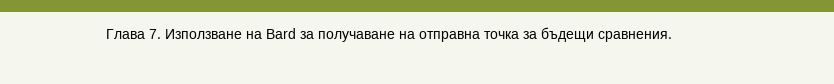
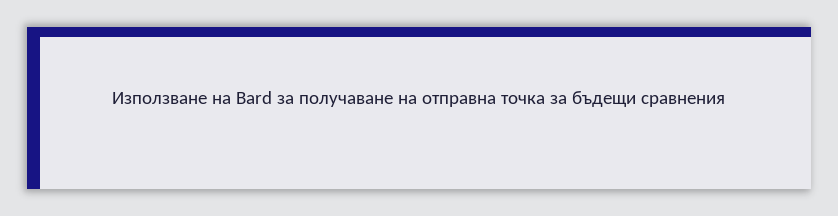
[106,29,162,39] Глава 7. -> (112, 98) none
[598,31,673,42] сравнения. -> [640,95,725,107] сравнения

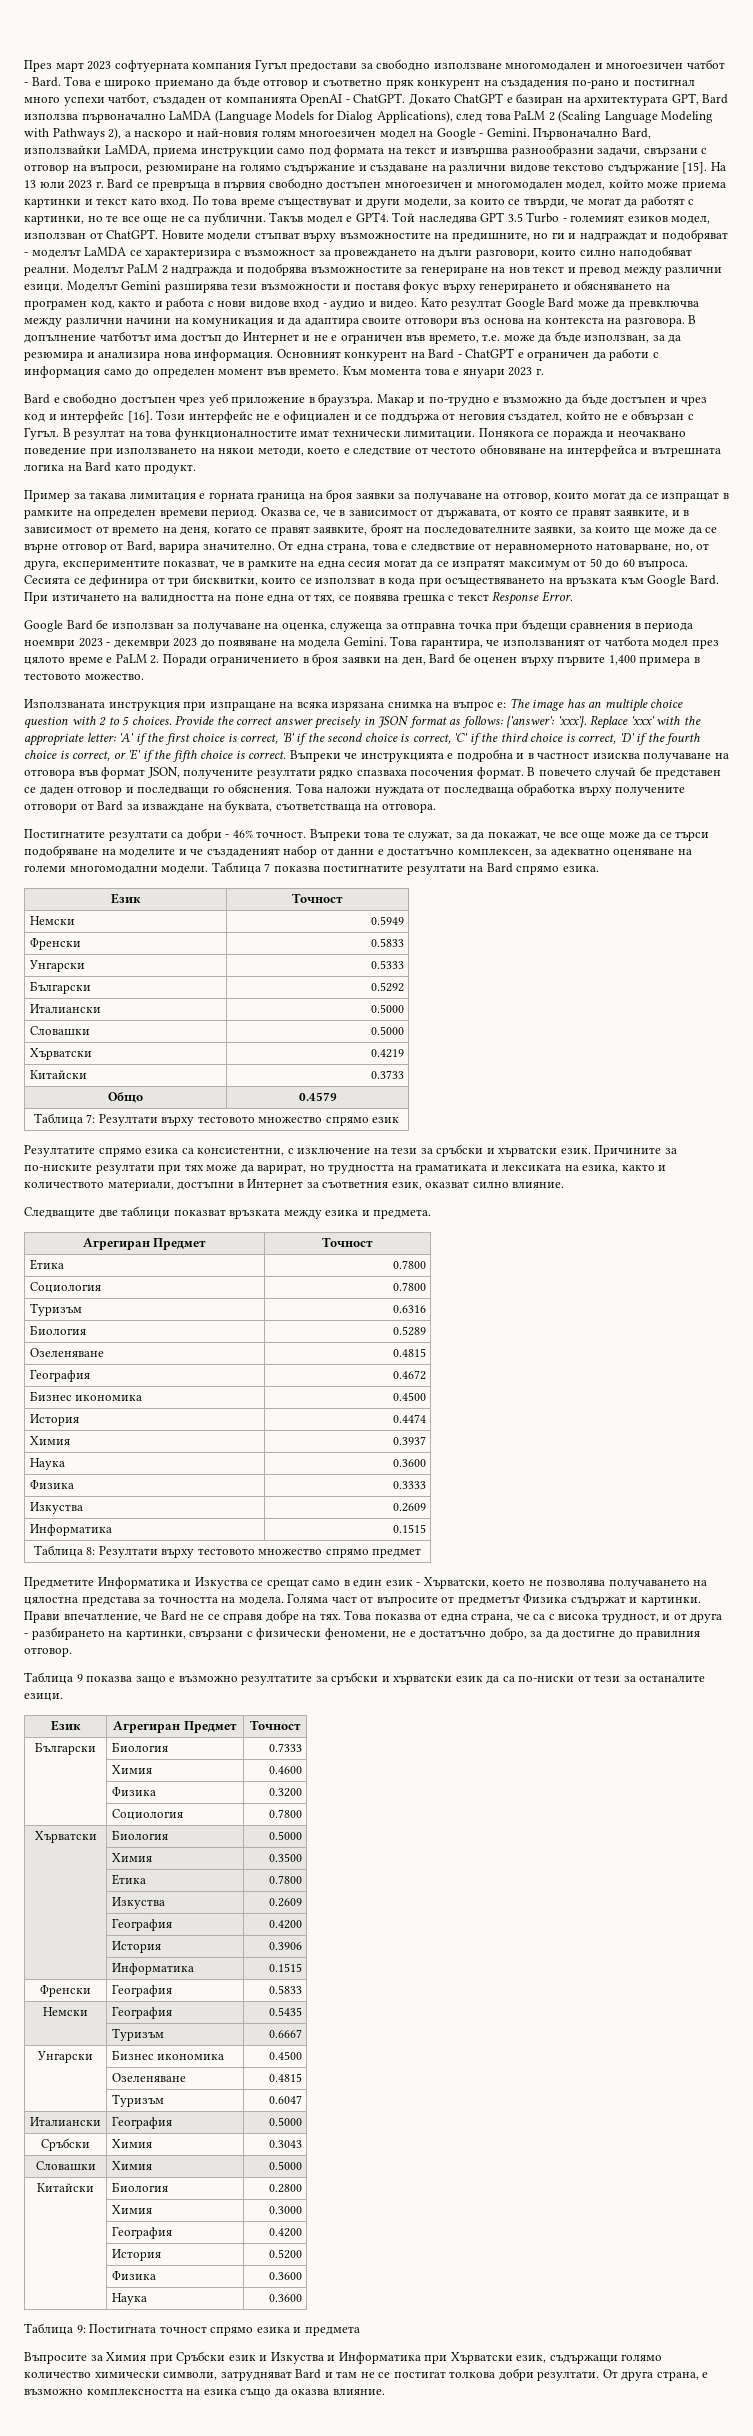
[112,91,417,107] Използване на Bard за получаване на -> [24,59,725,72] [24,76,695,89] [24,93,729,106] [24,110,714,123] [24,127,651,140] [24,144,708,157] [24,162,726,174] [24,178,726,191] [24,195,695,208] [24,212,711,225] [24,229,728,242] [24,246,693,259] [24,263,723,276] [24,280,670,293] [24,297,699,310] [24,315,697,327] [24,331,682,344] [24,348,659,361] [24,366,544,378] [24,393,708,406] [24,410,694,423] [24,428,686,440] [24,444,721,457] [24,462,197,474] [24,489,729,502] [24,507,690,519] [24,523,718,536] [24,541,710,553] [24,558,689,570] [24,574,719,587] [24,591,573,605] [24,619,398,632] През март 2023 софтуерната компания Гугъл предостави за свободно използване многомодален и многоезичен чатбот - Bard. Това е широко приемано да бъде отговор и съответно пряк конкурент на създадения по-рано и постигнал много успехи чатбот, създаден от компанията OpenAI - ChatGPT. Докато ChatGPT е базиран на архитектурата GPT, Bard използва първоначално LaMDA (Language Models for Dialog Applications), след това PaLM 2 (Scaling Language Modeling with Pathways 2), а наскоро и най-новия голям многоезичен модел на Google - Gemini. Първоначално Bard, използвайки LaMDA, приема инструкции само под формата на текст и извършва разнообразни задачи, свързани с отговор на въпроси, резюмиране на голямо съдържание и създаване на различни видове текстово съдържание [15]. На 13 юли 2023 г. Bard се превръща в първия свободно достъпен многоезичен и многомодален модел, който може приема картинки и текст като вход. По това време съществуват и други модели, за които се твърди, че могат да работят с картинки, но те все още не са публични. Такъв модел е GPT4. Той наследява GPT 3.5 Turbo - големият езиков модел, използван от ChatGPT. Новите модели стъпват върху възможностите на предишните, но ги и надграждат и подобряват - моделът LaMDA се характеризира с възможност за провеждането на дълги разговори, които силно наподобяват реални. Моделът PaLM 2 надгражда и подобрява възможностите за генериране на нов текст и превод между различни езици. Моделът Gemini разширява тези възможности и поставя фокус върху генерирането и обясняването на програмен код, както и работа с нови видове вход - аудио и видео. Като резултат Google Bard може да превключва между различни начини на комуникация и да адаптира своите отговори въз основа на контекста на разговора. В допълнение чатботът има достъп до Интернет и не е ограничен във времето, т.е. може да бъде използван, за да резюмира и анализира нова информация. Основният конкурент на Bard - ChatGPT е ограничен да работи с информация само до определен момент във времето. Към момента това е януари 2023 г. // Bard е свободно достъпен чрез уеб приложение в браузъра. Макар и по-трудно е възможно да бъде достъпен и чрез код и интерфейс [16]. Този интерфейс не е официален и се поддържа от неговия създател, който не е обвързан с Гугъл. В резултат на това функционалностите имат технически лимитации. Понякога се поражда и неочаквано поведение при използването на някои методи, което е следствие от честото обновяване на интерфейса и вътрешната логика на Bard като продукт. // Пример за такава лимитация е горната граница на броя заявки за получаване на отговор, които могат да се изпращат в рамките на определен времеви период. Оказва се, че в зависимост от държавата, от която се правят заявките, и в зависимост от времето на деня, когато се правят заявките, броят на последователните заявки, за които ще може да се върне отговор от Bard, варира значително. От една страна, това е следвствие от неравномерното натоварване, но, от друга, експериментите показват, че в рамките на една сесия могат да се изпратят максимум от 50 до 60 въпроса. Сесията се дефинира от три бисквитки, които се използват в кода при осъществяването на връзката към Google Bard. При изтичането на валидността на поне една от тях, се появява грешка с текст Response Error. // Google Bard бе използван за получаване на оценка, служеща за
[549,95,567,104] за -> [495,622,519,632] при
(725, 101) none -> [634,622,694,632] [24,636,719,649] [24,653,700,666] [24,673,144,680] [24,698,684,712] [24,715,701,729] [24,733,701,746] [24,749,729,762] [24,766,722,779] [24,783,686,796] [24,800,436,813] [24,828,710,841] [24,845,692,858] [24,862,599,875] [110,893,141,904] [292,893,343,903] [29,916,75,925] [370,916,404,925] [29,938,81,950] [370,938,404,947] [28,960,85,972] [370,960,404,969] [29,981,91,994] [370,982,404,992] [29,1004,101,1013] [370,1004,404,1013] [29,1026,90,1036] [370,1026,404,1035] [29,1048,92,1060] [370,1049,404,1058] [29,1070,87,1079] [370,1070,404,1079] [108,1092,143,1103] [298,1092,337,1101] [33,1113,400,1126] [24,1144,677,1157] [24,1164,667,1174] [24,1179,565,1191] [24,1206,432,1219] [82,1238,207,1250] [322,1237,373,1247] [29,1259,64,1270] [392,1260,426,1269] [29,1282,101,1293] [392,1282,426,1291] [29,1303,82,1316] [392,1305,426,1313] [29,1325,86,1335] [392,1326,426,1336] [29,1348,104,1357] [392,1348,426,1357] [29,1370,90,1382] [392,1370,426,1380] [29,1391,143,1401] [392,1392,426,1401] [29,1414,79,1426] [392,1414,426,1423] [29,1436,70,1445] [392,1436,426,1445] [29,1458,65,1470] [392,1459,426,1467] [29,1480,74,1489] [392,1481,426,1489] [29,1502,83,1514] [392,1503,426,1512] [29,1524,112,1536] [392,1524,426,1533] [33,1545,422,1558] [24,1577,708,1589] [24,1594,701,1606] [24,1610,723,1623] [24,1627,701,1640] [24,1647,72,1657] [24,1672,706,1685] [24,1693,63,1701] [50,1720,81,1731] [113,1721,237,1733] [249,1720,301,1730] [35,1742,96,1755] [111,1742,168,1752] [268,1743,302,1752] [111,1765,152,1774] [268,1766,302,1774] [111,1787,156,1796] [268,1788,302,1797] [111,1809,183,1820] [268,1809,302,1818] [34,1831,97,1843] [111,1830,168,1840] [268,1831,302,1840] [111,1853,152,1862] [268,1853,302,1862] [111,1874,146,1885] [268,1875,302,1884] [111,1897,165,1909] [268,1898,302,1907] [111,1919,172,1931] [268,1920,302,1929] [111,1941,161,1953] [268,1942,302,1950] [111,1963,194,1975] [268,1963,302,1972] [40,1985,91,1997] [111,1985,172,1997] [268,1985,302,1994] [43,2007,88,2016] [111,2007,172,2019] [268,2007,302,2016] [111,2028,164,2041] [268,2029,302,2038] [37,2051,93,2063] [111,2050,225,2060] [268,2051,302,2060] [111,2073,186,2082] [268,2073,302,2082] [111,2094,164,2107] [268,2095,302,2104] [30,2117,101,2126] [111,2117,172,2129] [268,2117,302,2126] [41,2138,90,2151] [111,2139,152,2148] [268,2140,302,2148] [35,2161,96,2171] [111,2161,152,2170] [268,2161,302,2170] [37,2183,94,2192] [111,2182,168,2192] [268,2184,302,2193] [111,2205,152,2214] [268,2206,302,2214] [111,2227,172,2239] [268,2228,302,2237] [111,2249,161,2261] [268,2249,302,2259] [111,2271,156,2280] [268,2272,302,2280] [111,2293,147,2305] [268,2294,302,2302] [24,2323,360,2336] [24,2351,663,2364] [24,2368,709,2381] [24,2388,385,2397] в периода ноември 2023 - декември 2023 до появяване на модела Gemini. Това гарантира, че използваният от чатбота модел през цялото време е PaLM 2. Поради ограничението в броя заявки на ден, Bard бе оценен върху първите 1,400 примера в тестовото можество. // Използваната инструкция при изпращане на всяка изрязана снимка на въпрос е: The image has an multiple choice question with 2 to 5 choices. Provide the correct answer precisely in JSON format as follows: {'answer': 'xxx'}. Replace 'xxx' with the appropriate letter: 'A' if the first choice is correct, 'B' if the second choice is correct, 'C' if the third choice is correct, 'D' if the fourth choice is correct, or 'E' if the fifth choice is correct. Въпреки че инструкцията е подробна и в частност изисква получаване на отговора във формат JSON, получените резултати рядко спазваха посочения формат. В повечето случай бе представен се даден отговор и последващи го обяснения. Това наложи нуждата от последваща обработка върху получените отговори от Bard за изваждане на буквата, съответстваща на отговора. // Постигнатите резултати са добри - 46% точност. Въпреки това те служат, за да покажат, че все още може да се търси подобряване на моделите и че създаденият набор от данни е достатъчно комплексен, за адекватно оценяване на големи многомодални модели. Таблица 7 показва постигнатите резултати на Bard спрямо езика. // Език | Точност // Немски | 0.5949 // Френски | 0.5833 // Унгарски | 0.5333 // Български | 0.5292 // Италиански | 0.5000 // Словашки | 0.5000 // Хърватски | 0.4219 // Китайски | 0.3733 // Общо | 0.4579 // Таблица 7: Резултати върху тестовото множество спрямо език // Резултатите спрямо езика са консистентни, с изключение на тези за сръбски и хърватски език. Причините за по-ниските резултати при тях може да варират, но трудността на граматиката и лексиката на езика, както и количеството материали, достъпни в Интернет за съответния език, оказват силно влияние. // Следващите две таблици показват връзката между езика и предмета. // Агрегиран Предмет | Точност // Етика | 0.7800 // Социология | 0.7800 // Туризъм | 0.6316 // Биология | 0.5289 // Озеленяване | 0.4815 // География | 0.4672 // Бизнес икономика | 0.4500 // История | 0.4474 // Химия | 0.3937 // Наука | 0.3600 // Физика | 0.3333 // Изкуства | 0.2609 // Информатика | 0.1515 // Таблица 8: Резултати върху тестовото множество спрямо предмет // Предметите Информатика и Изкуства се срещат само в един език - Хърватски, което не позволява получаването на цялостна представа за точността на модела. Голяма част от въпросите от предметът Физика съдържат и картинки. Прави впечатление, че Bard не се справя добре на тях. Това показва от една страна, че са с висока трудност, и от друга - разбирането на картинки, свързани с физически феномени, не е достатъчно добро, за да достигне до правилния отговор. // Таблица 9 показва защо е възможно резултатите за сръбски и хърватски език да са по-ниски от тези за останалите езици. // Език | Агрегиран Предмет | Точност // Български | Биология | 0.7333 // | Химия | 0.4600 // | Физика | 0.3200 // | Социология | 0.7800 // Хърватски | Биология | 0.5000 // | Химия | 0.3500 // | Етика | 0.7800 // | Изкуства | 0.2609 // | География | 0.4200 // | История | 0.3906 // | Информатика | 0.1515 // Френски | География | 0.5833 // Немски | География | 0.5435 // | Туризъм | 0.6667 // Унгарски | Бизнес икономика | 0.4500 // | Озеленяване | 0.4815 // | Туризъм | 0.6047 // Италиански | География | 0.5000 // Сръбски | Химия | 0.3043 // Словашки | Химия | 0.5000 // Китайски | Биология | 0.2800 // | Химия | 0.3000 // | География | 0.4200 // | История | 0.5200 // | Физика | 0.3600 // | Наука | 0.3600 // Таблица 9: Постигната точност спрямо езика и предмета // Въпросите за Химия при Сръбски език и Изкуства и Информатика при Хърватски език, съдържащи голямо количество химически символи, затрудняват Bard и там не се постигат толкова добри резултати. От друга страна, е възможно комплексността на езика също да оказва влияние.

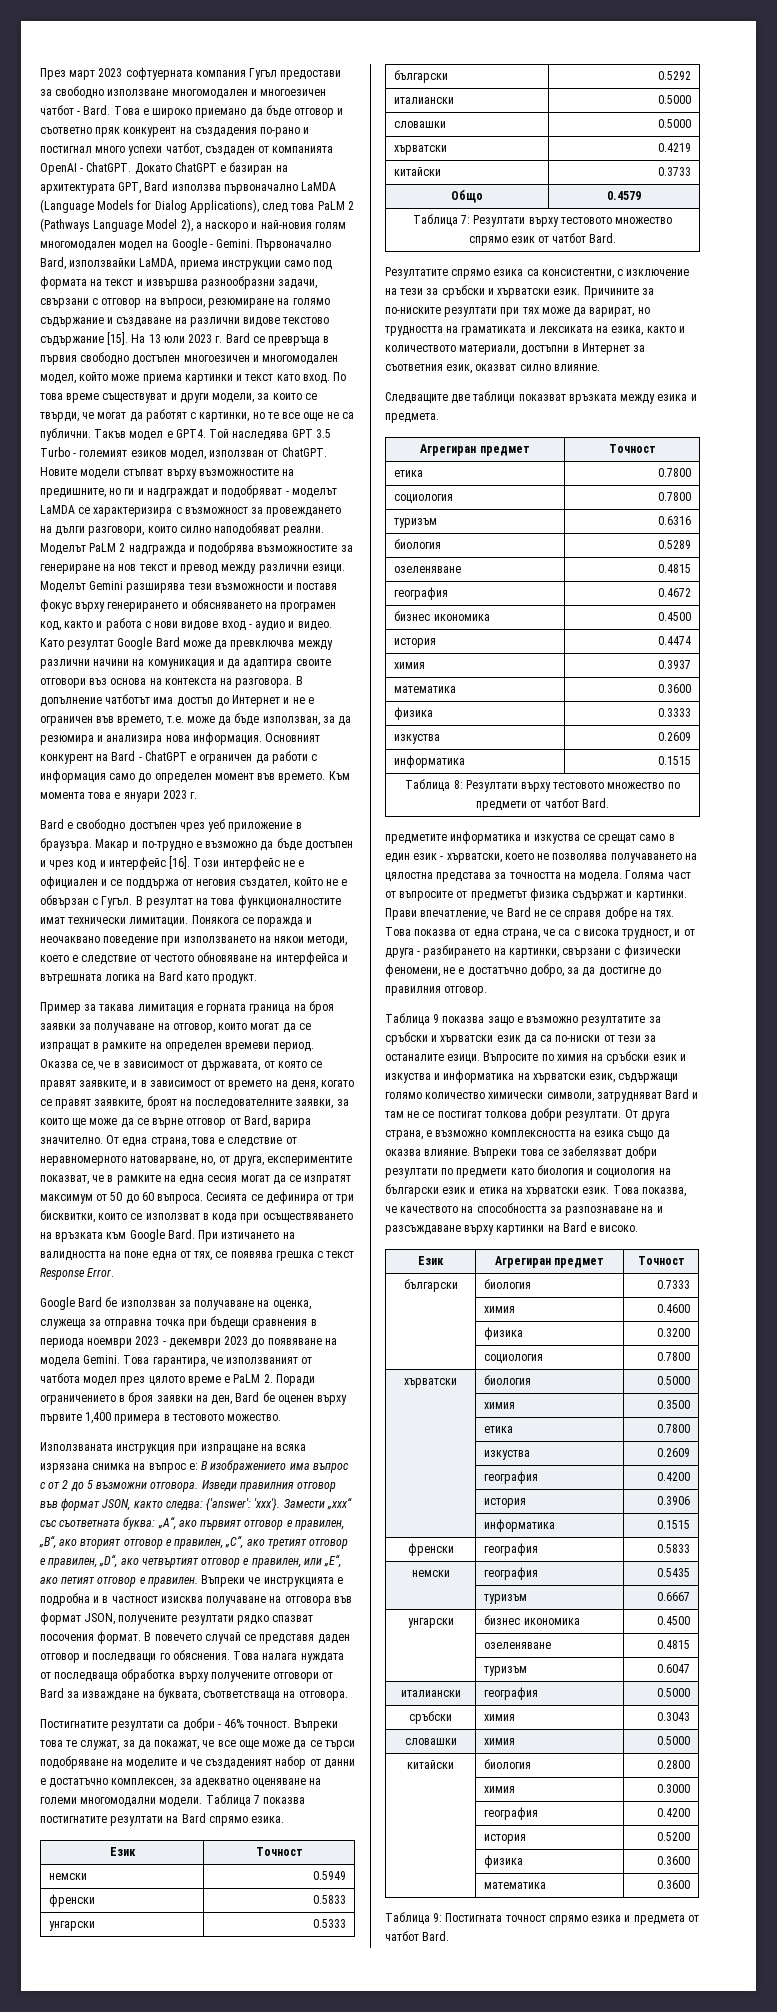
[558,110,714,123] [24,128,105,140] (Scaling Language Modeling with Pathways -> [40,218,178,232] (Pathways Language Model
[299,130,377,137] многоезичен -> [40,241,116,251] многомодален
[410,543,475,552] следвствие -> [227,1137,283,1147] следствие
[509,698,684,712] [24,715,701,729] [24,733,701,746] [24,749,287,762] The image has an multiple choice question with 2 to 5 choices. Provide the correct answer precisely in JSON format as follows: {'answer': 'xxx'}. Replace 'xxx' with the appropriate letter: 'A' if the first choice is correct, 'B' if the second choice is correct, 'C' if the third choice is correct, 'D' if the fourth choice is correct, or 'E' if the fifth choice is correct. -> [201,1460,349,1473] [40,1480,337,1492] [40,1497,352,1511] [40,1516,344,1530] [39,1535,349,1549] [40,1554,342,1568] [40,1577,198,1587] В изображението има въпрос с от 2 до 5 възможни отговора. Изведи правилния отговор във формат JSON, както следва: {'answer': 'xxx'}. Замести „xxx“ със съответната буква: „A“, ако първият отговор е правилен, „B“, ако вторият отговор е правилен, „C“, ако третият отговор е правилен, „D“, ако четвъртият отговор е правилен, или „E“, ако петият отговор е правилен.
[356,770,407,776] спазваха -> [272,1615,314,1622] спазват
[639,766,722,779] [24,787,36,793] бе представен се -> [244,1634,315,1644] се представя
[326,787,372,793] наложи -> [262,1653,298,1660] налага
[29,916,75,925] Немски -> [49,1873,88,1880] немски
[29,938,81,950] [370,938,404,947] [28,960,85,972] Френски | 0.5833 // Унгарски -> [49,1894,96,1907] [312,1895,346,1904] [49,1921,96,1931] френски | 0.5833 // унгарски
[29,981,91,994] Български -> [394,70,449,83] български
[29,1004,101,1013] [370,1004,404,1013] [29,1026,90,1036] [370,1026,404,1035] [29,1048,92,1060] Италиански | 0.5000 // Словашки | 0.5000 // Хърватски -> [394,97,455,104] [657,95,691,104] [394,121,447,128] [657,119,691,128] [394,145,448,155] италиански | 0.5000 // словашки | 0.5000 // хърватски
[29,1070,87,1079] Китайски -> [394,167,442,176] китайски
(400, 1120) none -> [538,233,617,243] от чатбот Bard.
[153,1238,207,1250] [322,1237,373,1247] [29,1259,64,1270] [392,1260,426,1269] [29,1282,101,1293] [392,1282,426,1291] [29,1303,82,1316] Предмет | Точност // Етика | 0.7800 // Социология | 0.7800 // Туризъм -> [479,446,530,456] [608,444,656,453] [394,470,424,477] [657,468,691,477] [394,494,454,504] [657,492,691,501] [394,518,438,528] предмет | Точност // етика | 0.7800 // социология | 0.7800 // туризъм
[29,1325,86,1335] Биология -> [394,539,442,549] биология
[29,1348,104,1357] [392,1348,426,1357] [29,1370,90,1382] Озеленяване | 0.4815 // География -> [394,566,462,573] [657,564,691,573] [394,587,449,600] озеленяване | 0.4815 // география
[29,1391,143,1401] [392,1392,426,1401] [29,1414,79,1426] Бизнес икономика | 0.4500 // История -> [394,611,490,621] [657,612,691,621] [394,638,437,648] бизнес икономика | 0.4500 // история
[29,1436,70,1445] Химия -> [394,662,426,669] химия
[29,1458,65,1470] [392,1459,426,1467] [29,1480,74,1489] Наука | 0.3600 // Физика -> [394,686,457,693] [657,684,691,693] [394,707,434,720] математика | 0.3600 // физика
[29,1502,83,1514] [392,1503,426,1512] [29,1524,112,1536] Изкуства | 0.2609 // Информатика -> [394,734,441,744] [657,732,691,741] [394,755,466,768] изкуства | 0.2609 // информатика
[325,1548,422,1558] [24,1577,248,1589] спрямо предмет // Предметите Информатика и Изкуства -> [667,782,680,789] [476,798,609,811] [385,831,580,844] по предмети от чатбот Bard. // предметите информатика и изкуства
[423,1577,489,1589] Хърватски, -> [446,853,502,863] хърватски,
[523,1594,568,1603] Физика -> [529,888,569,901] физика
[50,1720,81,1731] [113,1721,237,1733] [249,1720,301,1730] [35,1742,96,1755] [111,1742,168,1752] [268,1743,302,1752] [111,1765,152,1774] [268,1766,302,1774] [111,1787,156,1796] [268,1788,302,1797] [111,1809,183,1820] [268,1809,302,1818] [34,1831,97,1843] [111,1830,168,1840] [268,1831,302,1840] [111,1853,152,1862] [268,1853,302,1862] [111,1874,146,1885] [268,1875,302,1884] [111,1897,165,1909] [268,1898,302,1907] [111,1919,172,1931] [268,1920,302,1929] [111,1941,161,1953] [268,1942,302,1950] [111,1963,194,1975] [268,1963,302,1972] [40,1985,91,1997] [111,1985,172,1997] [268,1985,302,1994] [43,2007,88,2016] [111,2007,172,2019] [268,2007,302,2016] [111,2028,164,2041] [268,2029,302,2038] [37,2051,93,2063] [111,2050,225,2060] [268,2051,302,2060] [111,2073,186,2082] [268,2073,302,2082] [111,2094,164,2107] [268,2095,302,2104] [30,2117,101,2126] [111,2117,172,2129] [268,2117,302,2126] [41,2138,90,2151] [111,2139,152,2148] [268,2140,302,2148] [35,2161,96,2171] [111,2161,152,2170] [268,2161,302,2170] [37,2183,94,2192] [111,2182,168,2192] [268,2184,302,2193] [111,2205,152,2214] [268,2206,302,2214] [111,2227,172,2239] [268,2228,302,2237] [111,2249,161,2261] [268,2249,302,2259] [111,2271,156,2280] [268,2272,302,2280] [111,2293,147,2305] [268,2294,302,2302] [24,2323,360,2336] [24,2351,513,2364] // Език | Агрегиран Предмет | Точност // Български | Биология | 0.7333 // | Химия | 0.4600 // | Физика | 0.3200 // | Социология | 0.7800 // Хърватски | Биология | 0.5000 // | Химия | 0.3500 // | Етика | 0.7800 // | Изкуства | 0.2609 // | География | 0.4200 // | История | 0.3906 // | Информатика | 0.1515 // Френски | География | 0.5833 // Немски | География | 0.5435 // | Туризъм | 0.6667 // Унгарски | Бизнес икономика | 0.4500 // | Озеленяване | 0.4815 // | Туризъм | 0.6047 // Италиански | География | 0.5000 // Сръбски | Химия | 0.3043 // Словашки | Химия | 0.5000 // Китайски | Биология | 0.2800 // | Химия | 0.3000 // | География | 0.4200 // | История | 0.5200 // | Физика | 0.3600 // | Наука | 0.3600 // Таблица 9: Постигната точност спрямо езика и предмета // Въпросите за Химия при Сръбски език и Изкуства и Информатика при Хърватски -> [483,1051,686,1064] [385,1070,586,1083] Въпросите по химия на сръбски език и изкуства и информатика на хърватски
(385, 2392) none -> [473,1146,658,1159] [385,1165,671,1178] [385,1184,686,1197] [385,1203,663,1216] [385,1222,639,1235] [418,1256,444,1265] [494,1256,605,1268] [637,1256,685,1265] [403,1279,458,1292] [484,1279,532,1289] [656,1280,690,1289] [484,1306,516,1313] [656,1304,690,1313] [484,1327,524,1340] [656,1328,690,1337] [484,1354,544,1364] [656,1352,690,1361] [404,1378,457,1388] [484,1375,532,1385] [656,1376,690,1385] [484,1402,516,1409] [656,1400,690,1409] [484,1426,514,1433] [656,1424,690,1433] [484,1450,531,1460] [656,1448,690,1457] [484,1471,539,1484] [656,1472,690,1481] [484,1498,527,1508] [656,1496,690,1505] [484,1519,556,1532] [656,1520,690,1529] [407,1543,454,1556] [484,1543,539,1556] [656,1544,690,1553] [411,1570,450,1577] [484,1567,539,1580] [656,1568,690,1577] [484,1594,528,1604] [656,1592,690,1601] [407,1618,454,1628] [484,1615,580,1625] [656,1616,690,1625] [484,1642,552,1649] [656,1640,690,1649] [484,1666,528,1676] [656,1664,690,1673] [400,1690,461,1697] [484,1687,539,1700] [656,1688,690,1697] [409,1711,452,1724] [484,1714,516,1721] [656,1712,690,1721] [404,1738,457,1745] [484,1738,516,1745] [656,1736,690,1745] [407,1760,454,1769] [484,1759,532,1769] [656,1760,690,1769] [484,1786,516,1793] [656,1784,690,1793] [484,1807,539,1820] [656,1808,690,1817] [484,1834,527,1844] [656,1832,690,1841] [484,1855,524,1868] [656,1856,690,1865] [484,1882,547,1889] [656,1880,690,1889] [385,1912,699,1925] [385,1931,450,1941] Въпреки това се забелязват добри резултати по предмети като биология и социология на български език и етика на хърватски език. Това показва, че качеството на способността за разпознаване на и разсъждаване върху картинки на Bard е високо. // Език | Агрегиран предмет | Точност // български | биология | 0.7333 // | химия | 0.4600 // | физика | 0.3200 // | социология | 0.7800 // хърватски | биология | 0.5000 // | химия | 0.3500 // | етика | 0.7800 // | изкуства | 0.2609 // | география | 0.4200 // | история | 0.3906 // | информатика | 0.1515 // френски | география | 0.5833 // немски | география | 0.5435 // | туризъм | 0.6667 // унгарски | бизнес икономика | 0.4500 // | озеленяване | 0.4815 // | туризъм | 0.6047 // италиански | география | 0.5000 // сръбски | химия | 0.3043 // словашки | химия | 0.5000 // китайски | биология | 0.2800 // | химия | 0.3000 // | география | 0.4200 // | история | 0.5200 // | физика | 0.3600 // | математика | 0.3600 // Таблица 9: Постигната точност спрямо езика и предмета от чатбот Bard.

